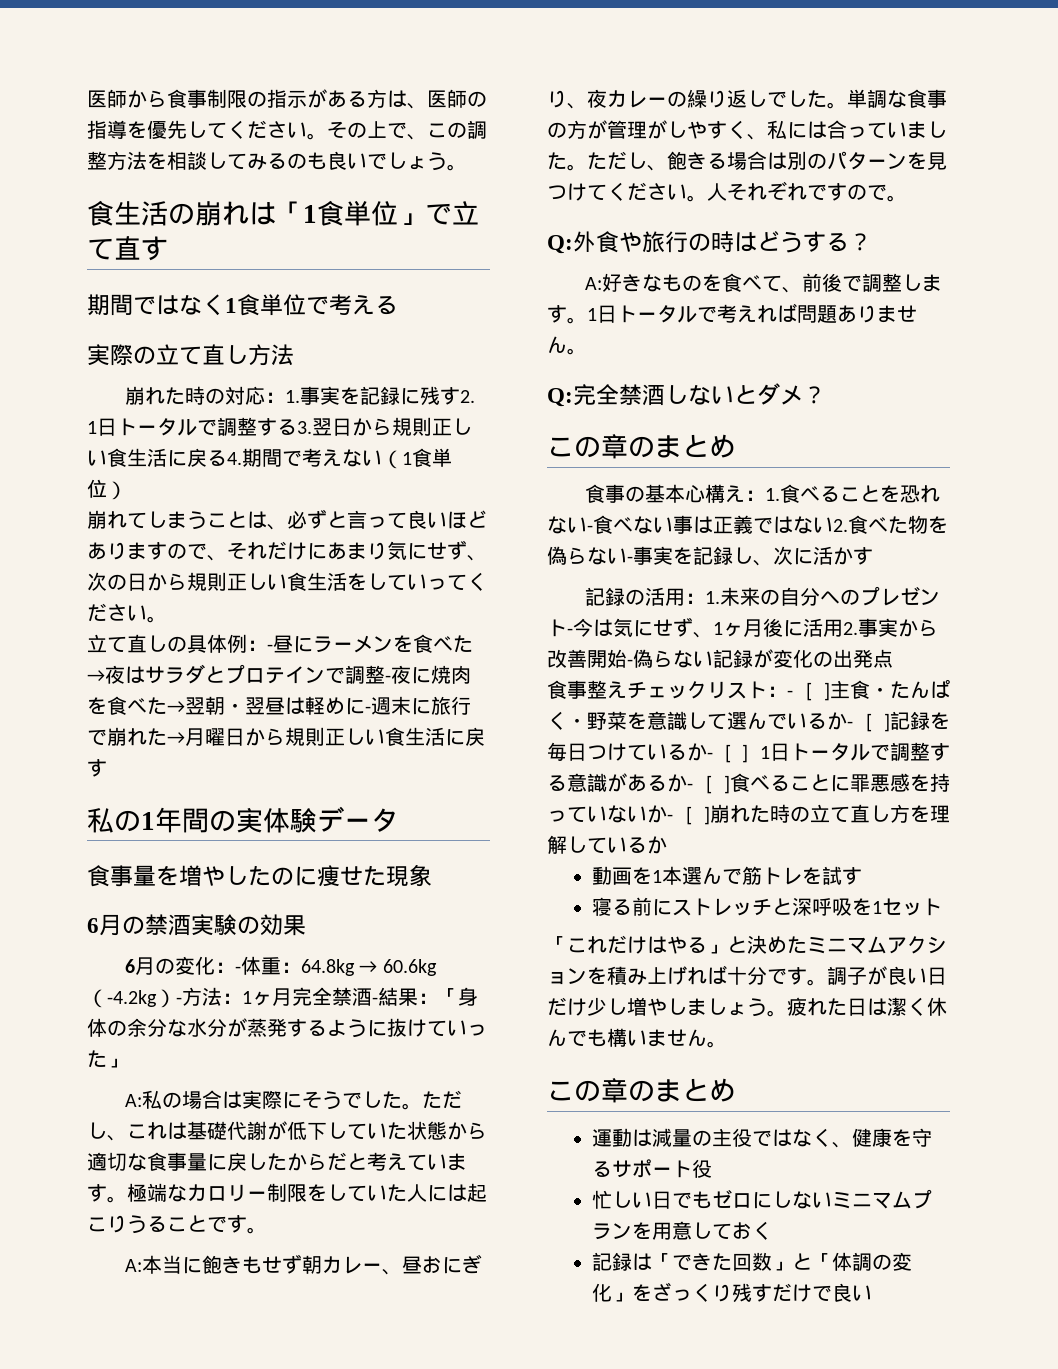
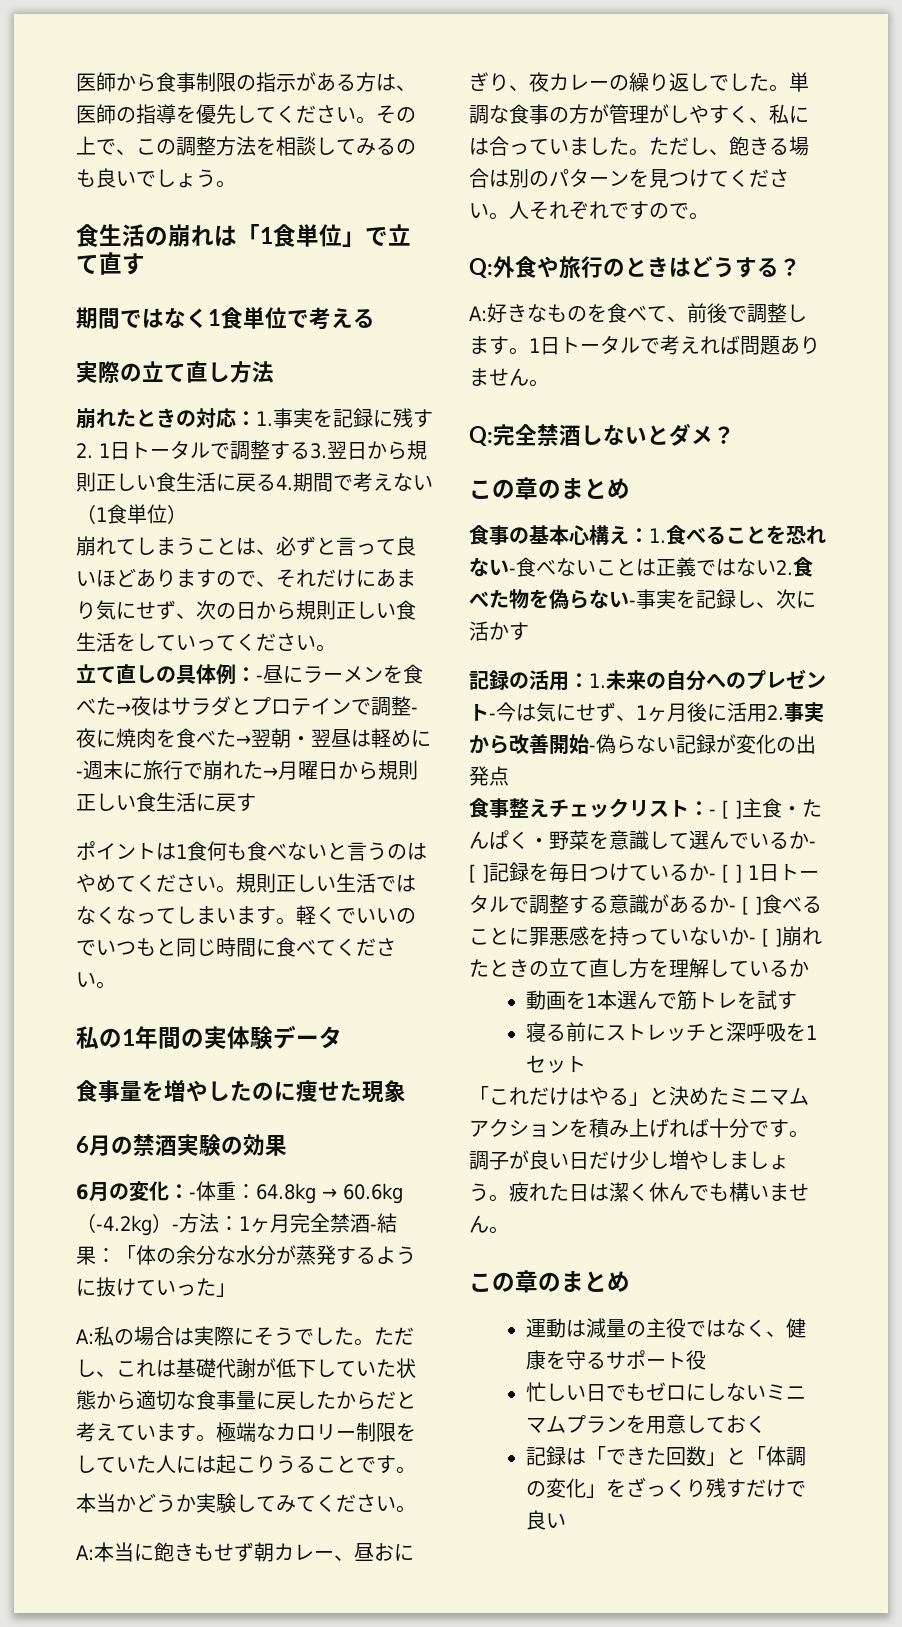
[184,386,205,405] 時 -> [136,408,176,428] とき
(107, 768) none -> [76,841,427,861] [76,873,416,893] [76,905,416,925] [76,937,396,957] [76,972,116,989] // ポイントは1食何も食べないと言うのはやめてください。規則正しい生活ではなくなってしまいます。軽くでいいのでいつもと同じ時間に食べてください。
[458,987,478,1006] 身 -> (136, 1254) none
(267, 1230) none -> [76,1493,416,1514] // 本当かどうか実験してみてください。
[711,231,734,253] 時 -> [625,257,669,277] とき
[673,515,693,534] 事 -> [596,558,636,576] こと
[770,804,790,823] 時 -> [489,959,529,977] とき

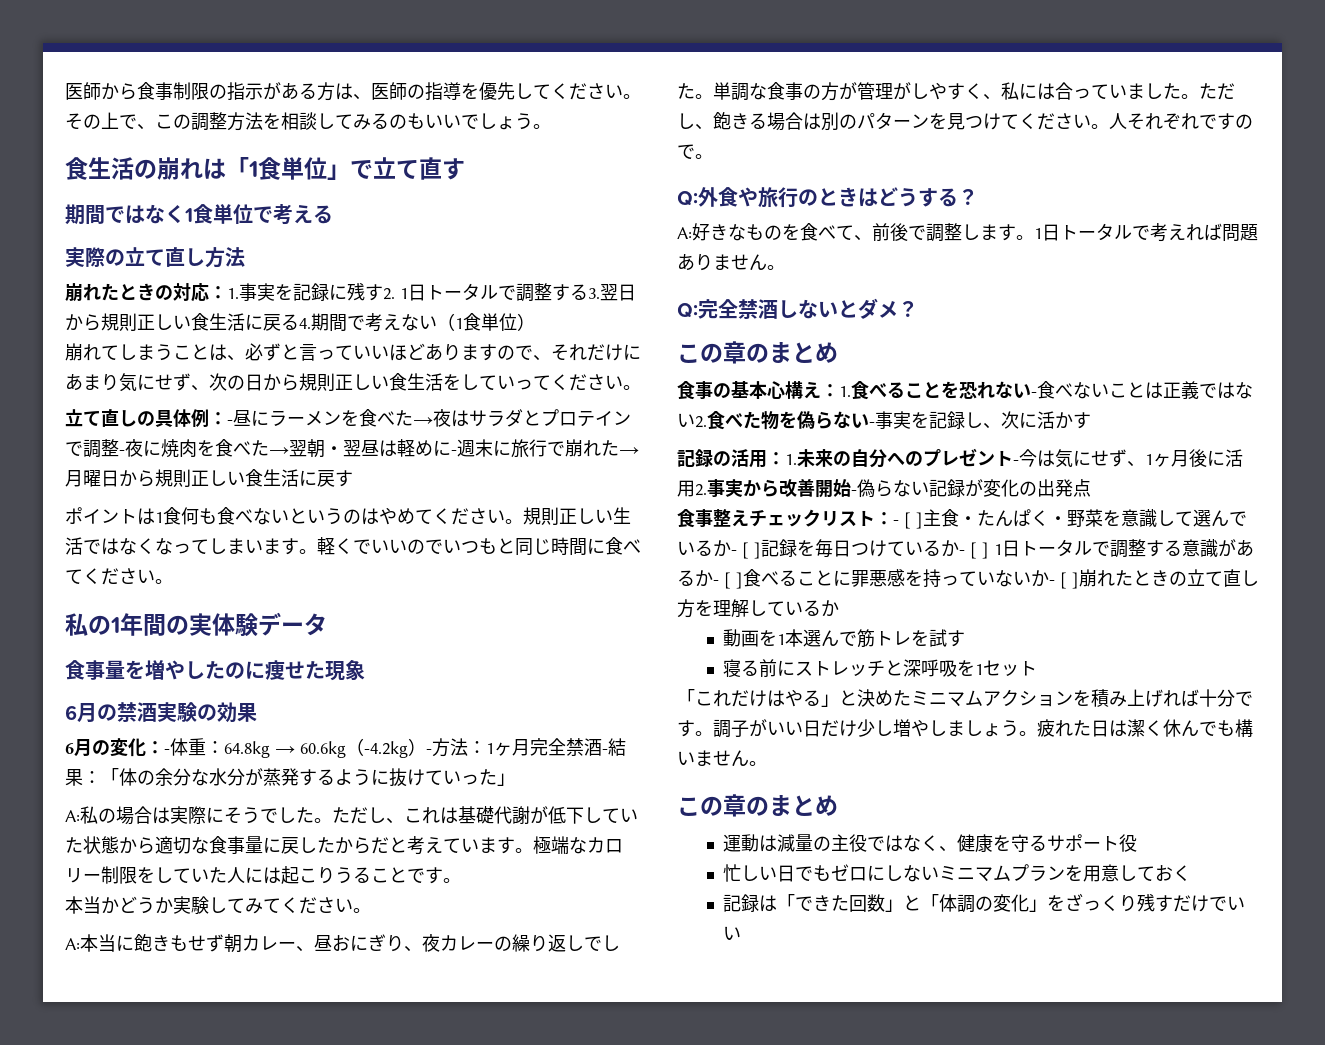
[96,168,116,188] 良 -> [425,114,443,128] い
[396,536,416,556] 良 -> [353,345,371,359] い
[347,842,367,861] 言 -> [307,509,325,523] い
[529,1150,549,1170] 良 -> [767,721,785,735] い
[526,1510,547,1530] 良 -> [1227,896,1246,910] い

